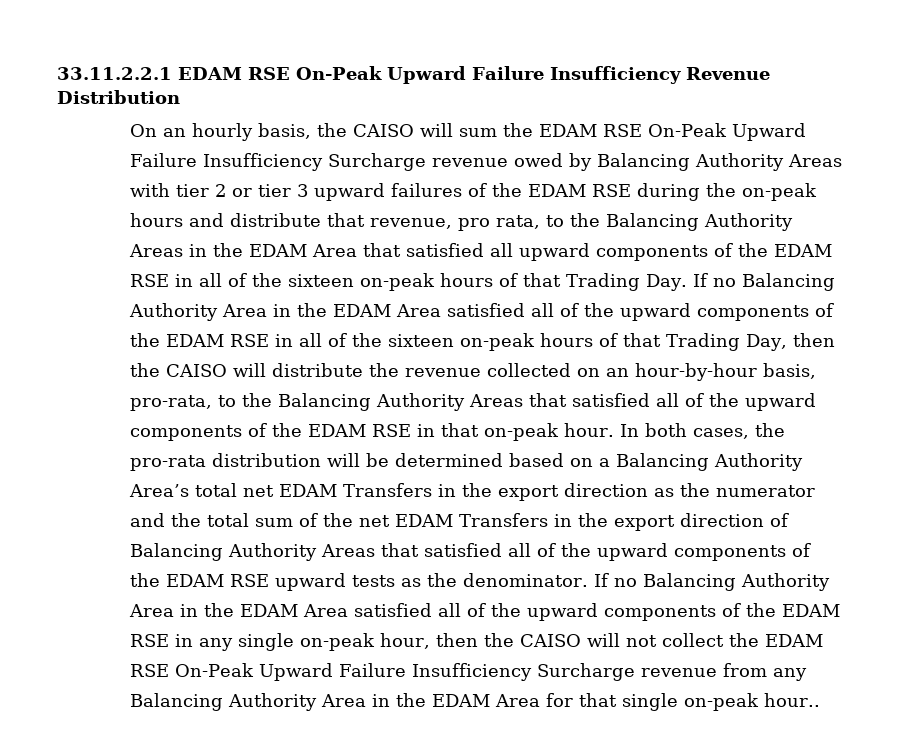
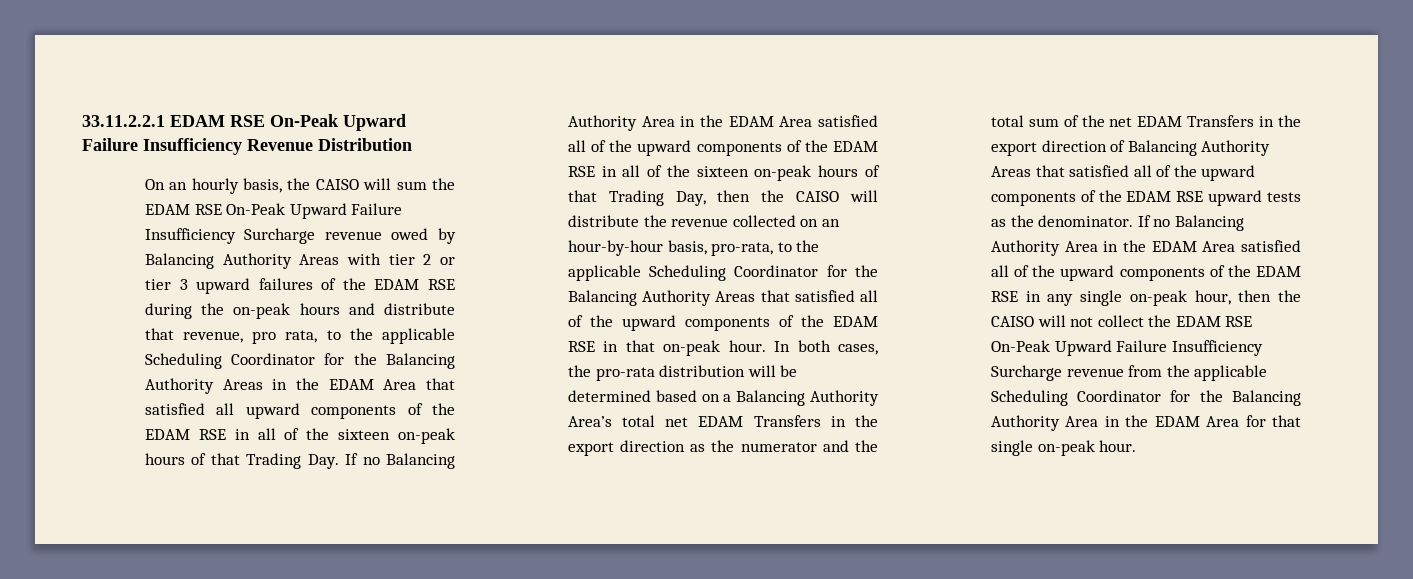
(600, 220) none -> [382,328,455,344] [144,353,377,369] applicable Scheduling Coordinator for the
(272, 400) none -> [567,265,878,281] applicable Scheduling Coordinator for the
[772,668,807,681] any -> [1166,365,1268,381] [990,390,1223,406] the applicable Scheduling Coordinator for the
[763,693,820,707] hour.. -> [1099,440,1137,452] hour.

